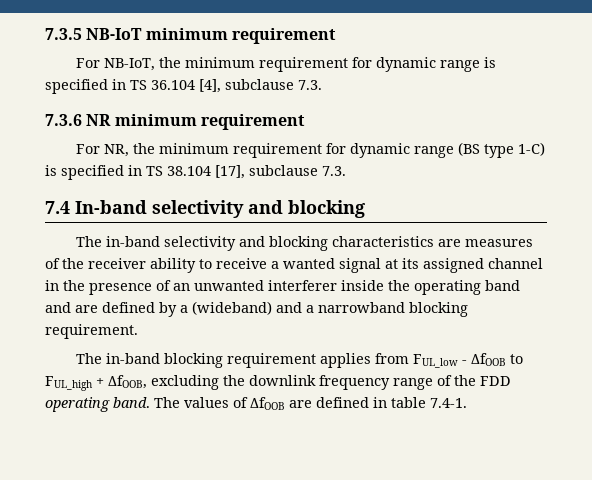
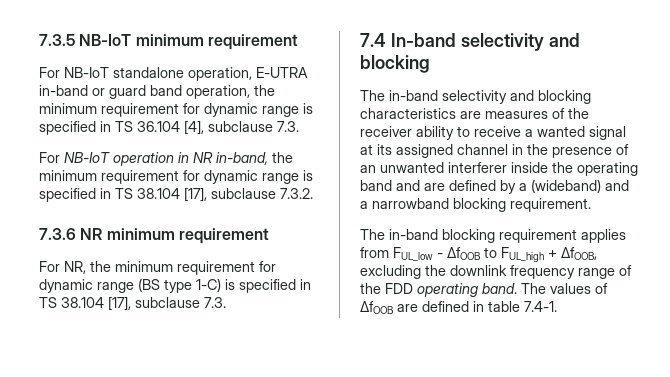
[104,58,156,71] NB-IoT, -> [64,67,308,81] [39,85,250,99] NB-IoT standalone operation, E-UTRA in-band or guard band operation,
(322, 85) none -> [39,152,293,166] [39,170,313,184] [39,187,313,202] // For NB-IoT operation in NR in-band, the minimum requirement for dynamic range is specified in TS 38.104 [17], subclause 7.3.2.

